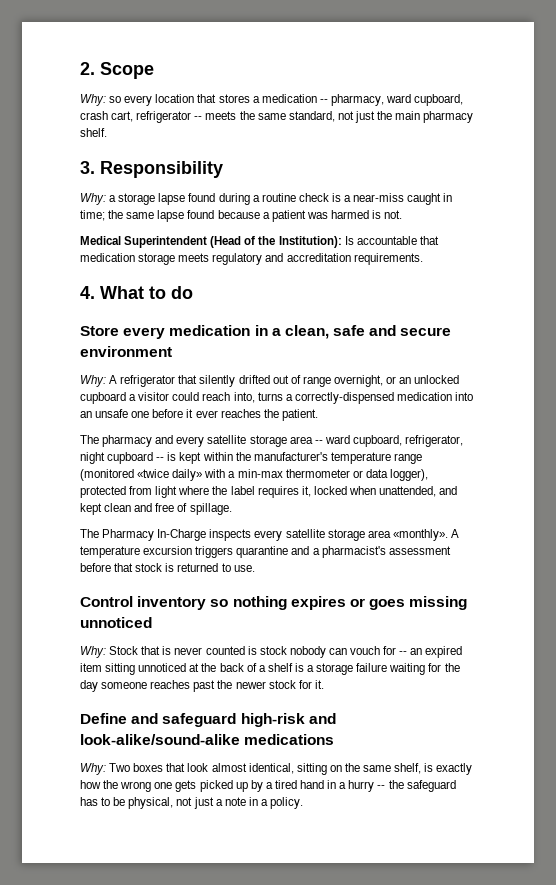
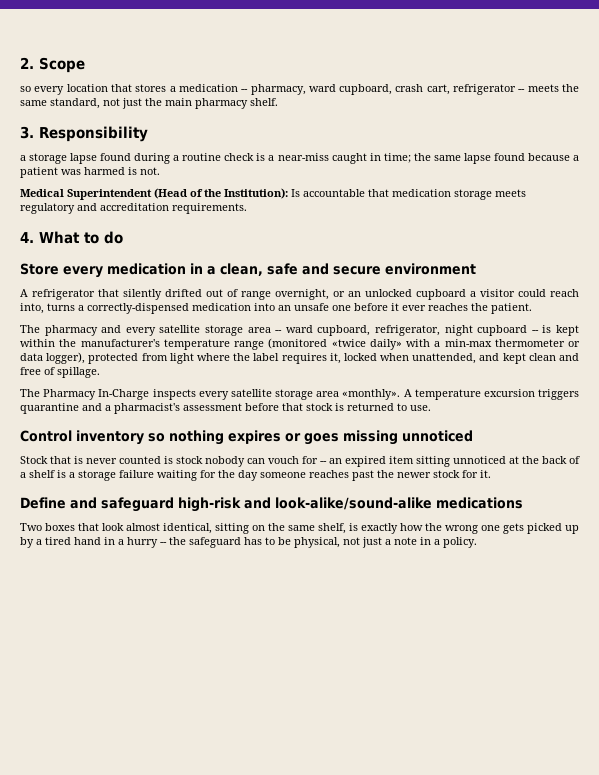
[80,94,106,106] Why: -> (85, 65) none
[80,193,106,205] Why: -> (148, 134) none
[80,375,106,387] Why: -> (476, 269) none
[80,646,106,658] Why: -> (473, 436) none
[80,763,106,775] Why: -> (523, 503) none

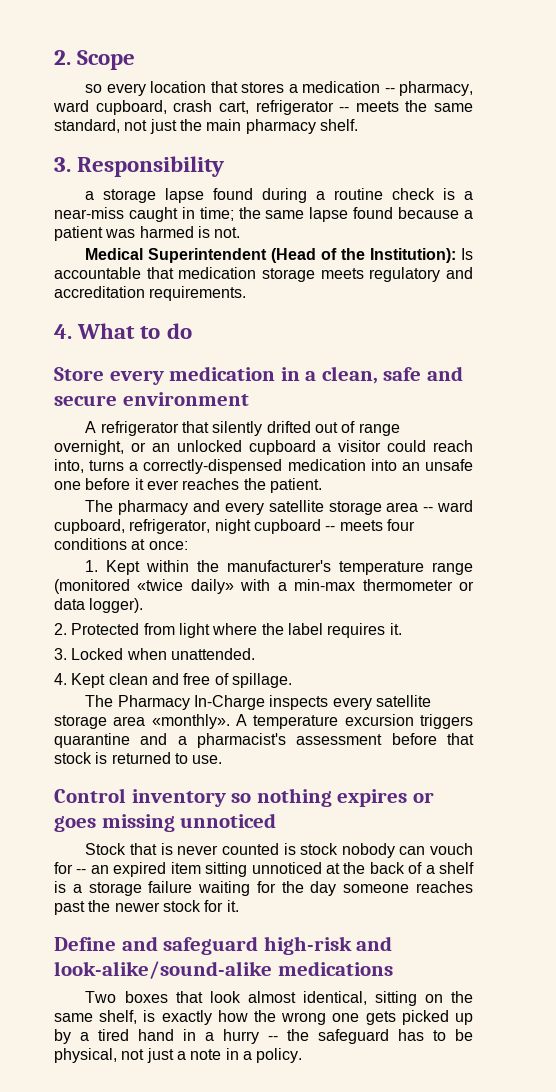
[542,325,580,336] is kept -> [339,519,415,531] [54,538,188,550] [85,560,141,575] meets four conditions at once: // 1. Kept
[46,352,139,364] logger), protected -> [89,598,144,613] [54,623,140,635] logger). // 2. Protected
[329,353,526,364] it, locked when unattended, and kept -> [389,623,402,635] [54,648,255,660] [54,673,106,688] it. // 3. Locked when unattended. // 4. Kept

